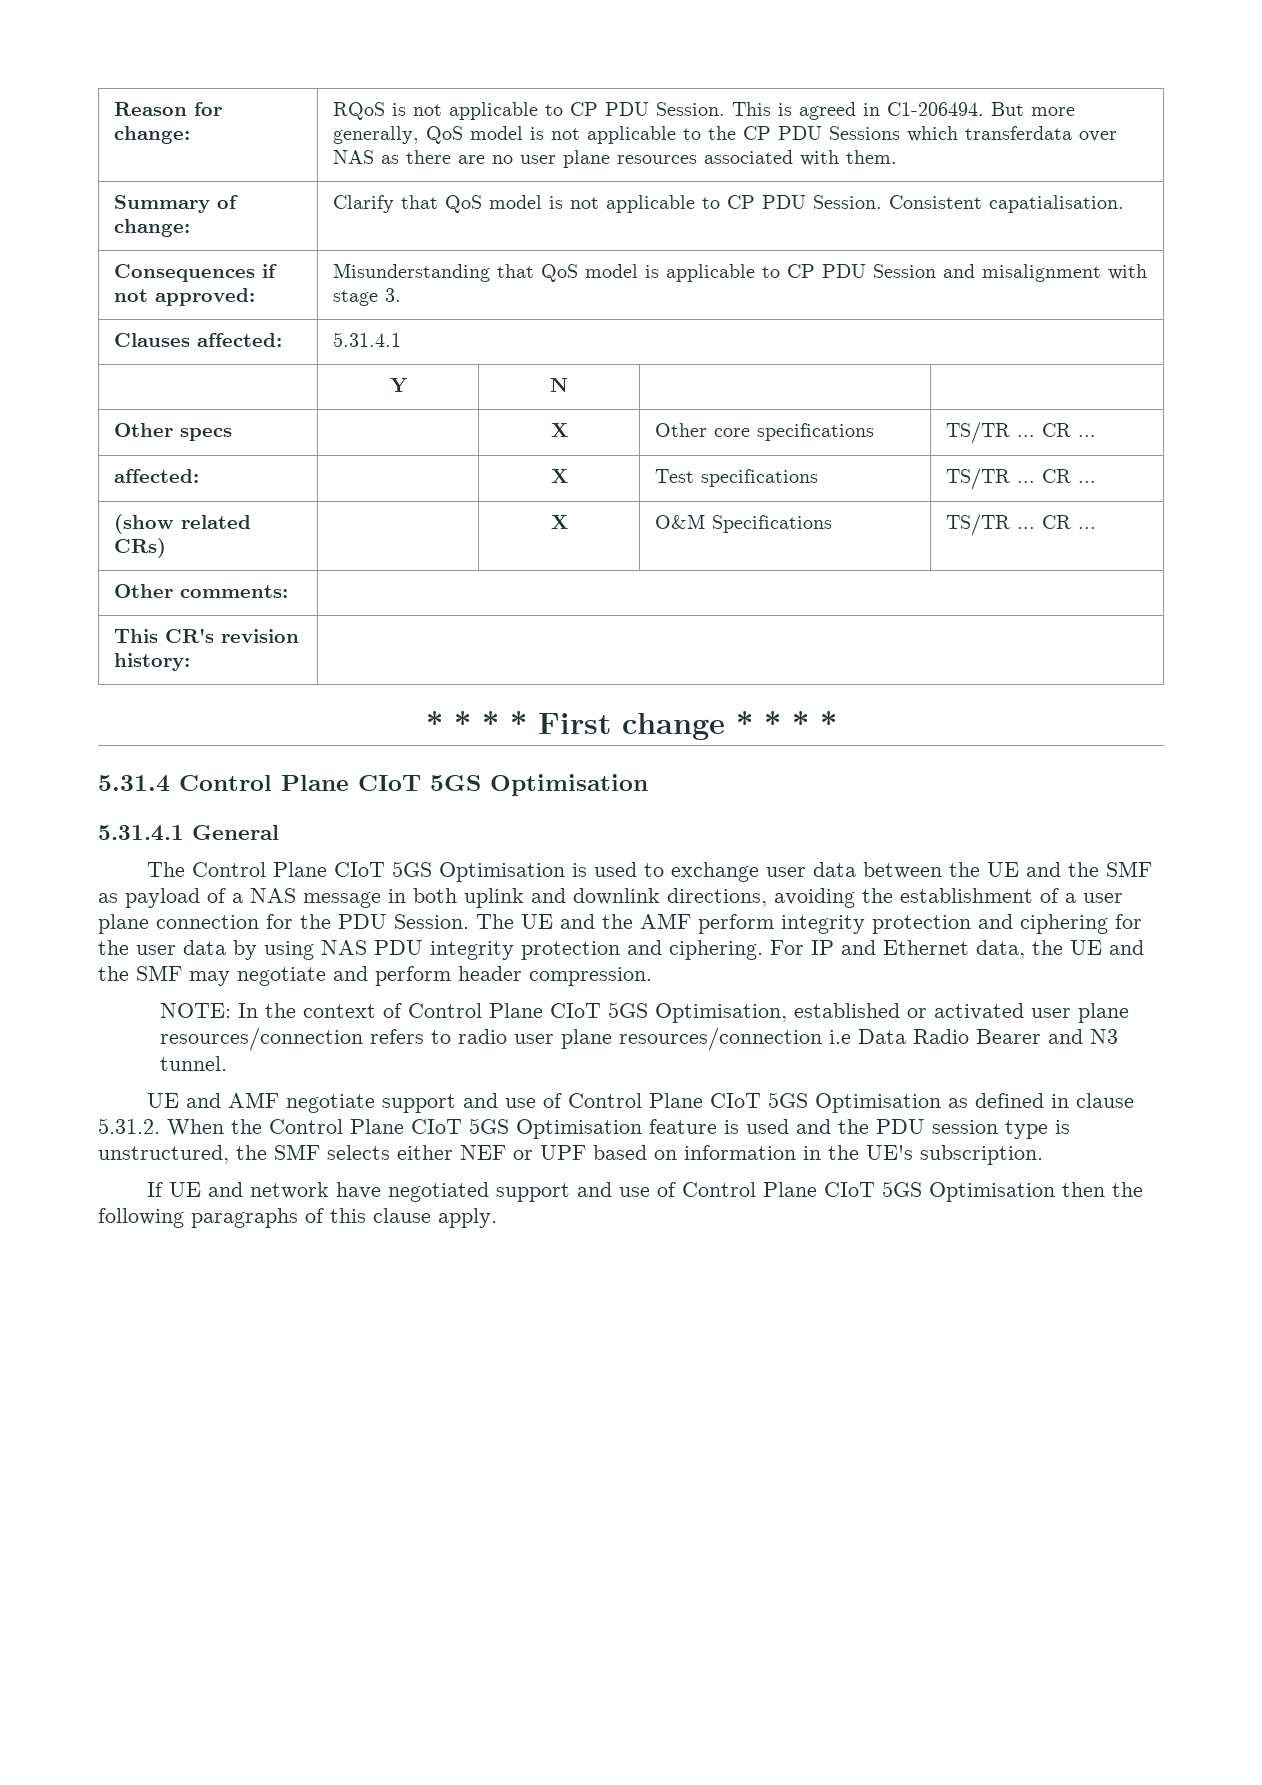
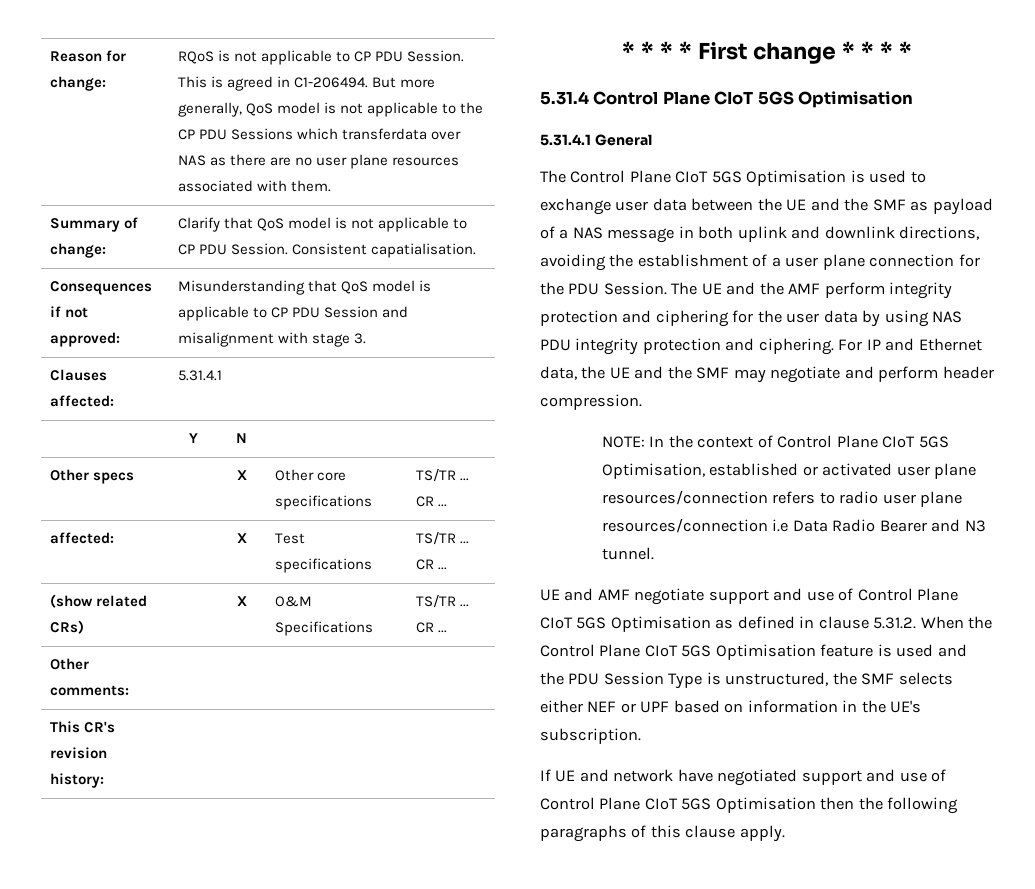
[932,1120,1048,1139] session type -> [603,672,703,689] Session Type

